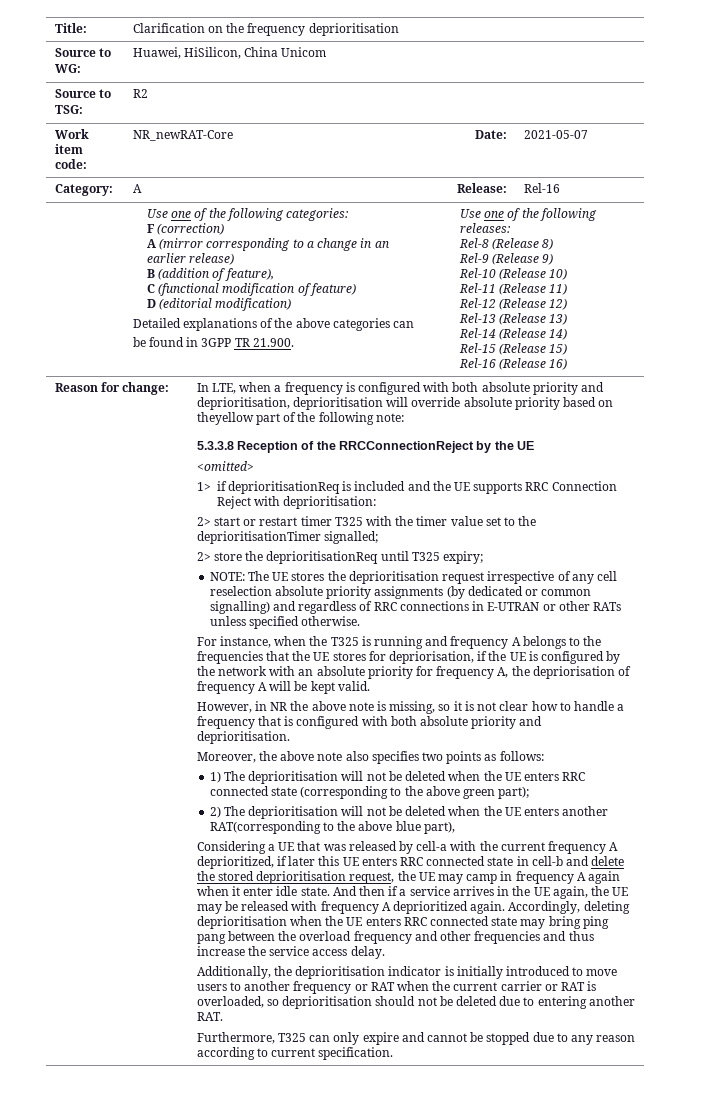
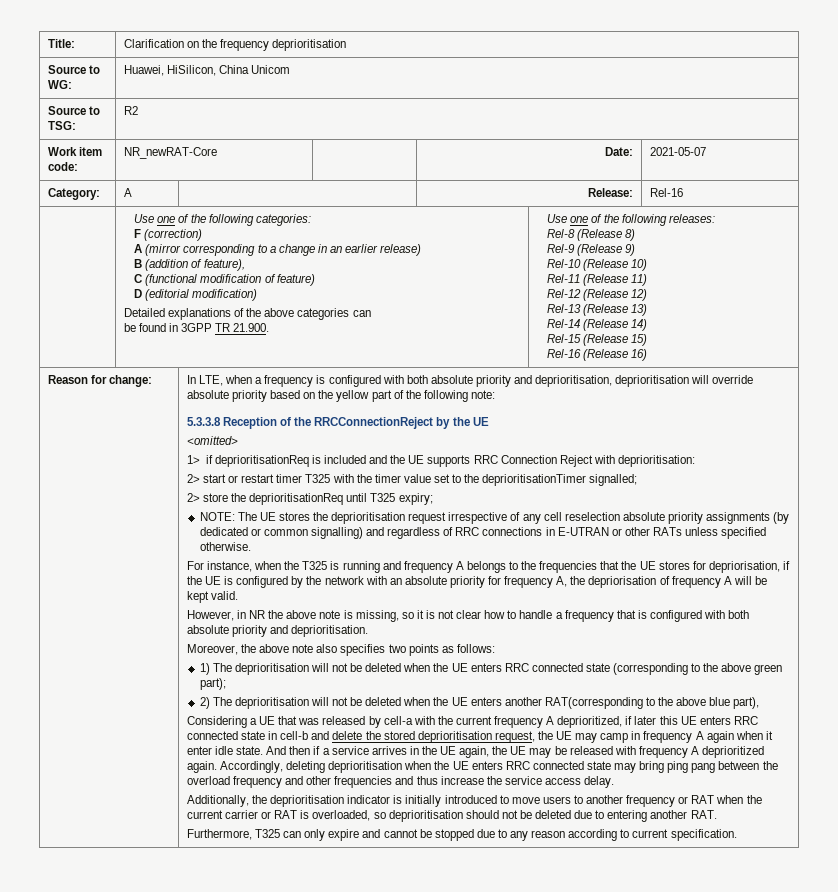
[196,412,254,425] theyellow -> [318,390,370,402] the yellow

